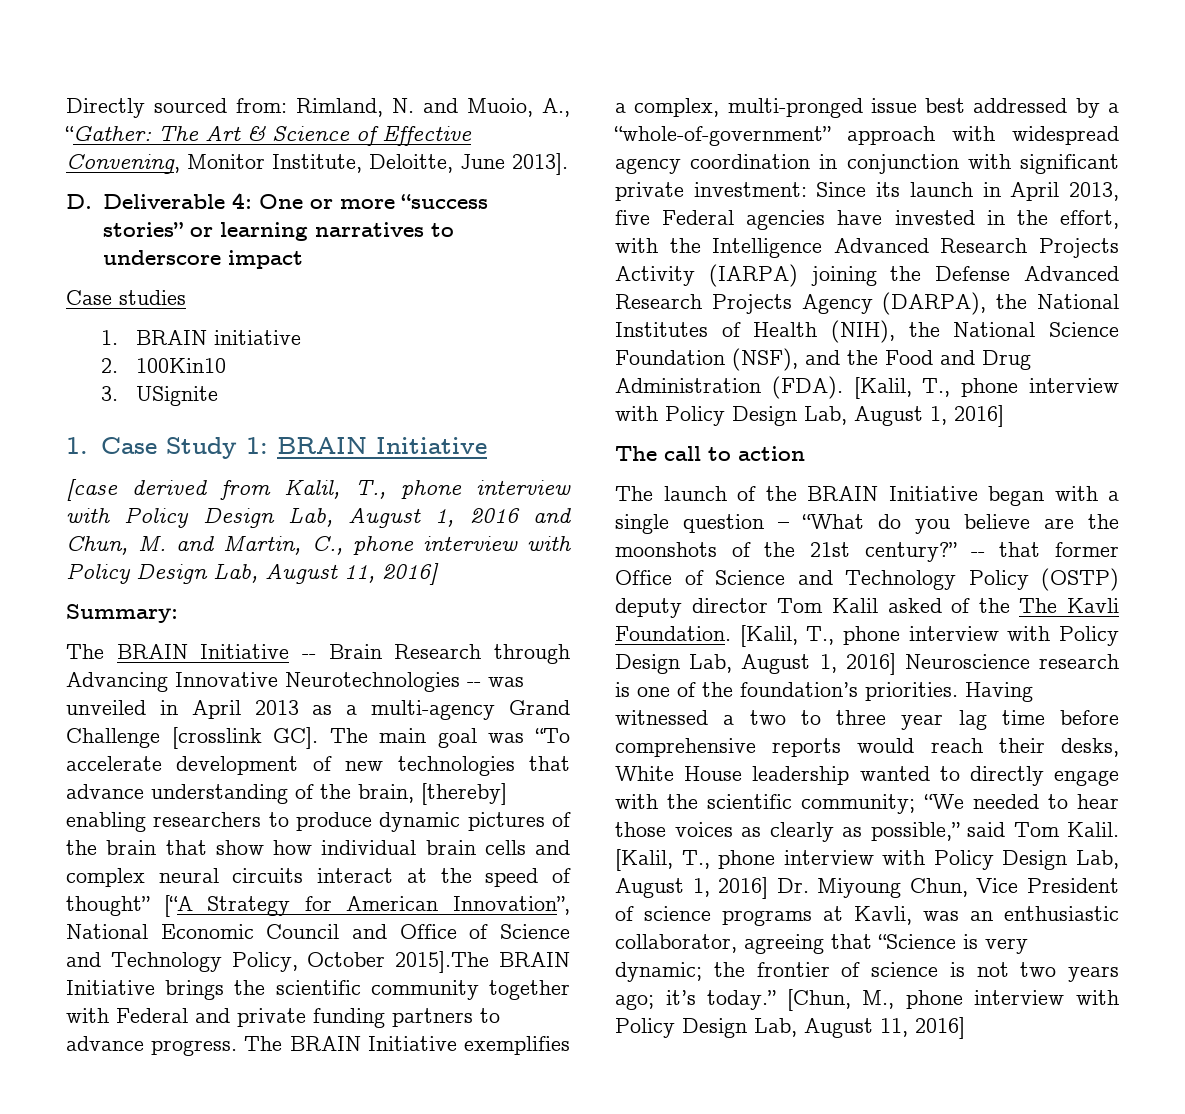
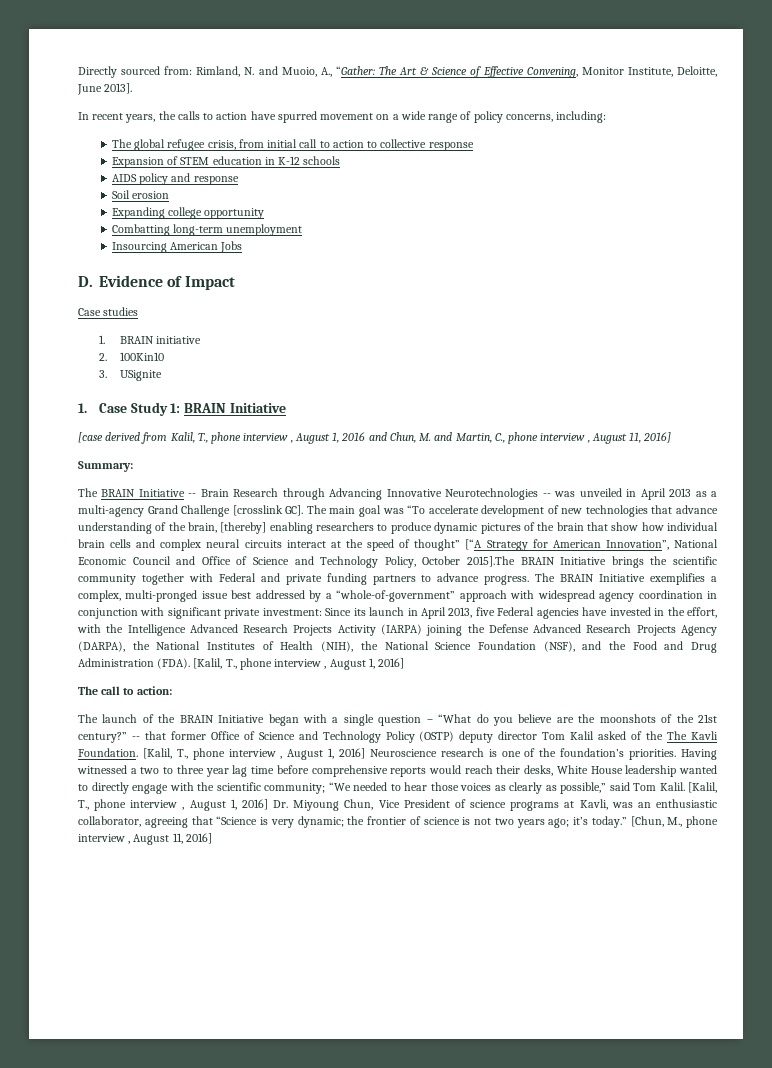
[66,193,488,209] [102,222,454,241] [102,250,303,269] D. Deliverable 4: One or more “success stories” or learning narratives to underscore impact -> [78,111,607,123] [111,139,474,151] [111,156,341,168] [111,173,239,185] [111,190,170,199] [111,207,265,219] [111,224,303,236] [111,241,243,253] [78,275,235,290] In recent years, the calls to action have spurred movement on a wide range of policy concerns, including: // The global refugee crisis, from initial call to action to collective response // Expansion of STEM education in K-12 schools // AIDS policy and response // Soil erosion // Expanding college opportunity // Combatting long-term unemployment // Insourcing American Jobs // D. Evidence of Impact
[66,507,333,528] with Policy Design Lab, -> [289,440,293,443] ,
[527,536,571,551] [66,563,258,584] with Policy Design Lab, -> [586,440,590,443] ,
[615,406,847,426] with Policy Design Lab, -> [324,666,327,669] ,
[738,446,805,461] action -> [136,686,172,695] action:
[1007,626,1119,646] [615,654,733,674] with Policy Design Lab, -> [280,756,283,759] ,
[882,850,1119,870] with Policy Design Lab, -> [182,807,185,810] ,
[1076,990,1119,1005] [615,1018,797,1038] with Policy Design Lab, -> [128,841,131,844] ,

